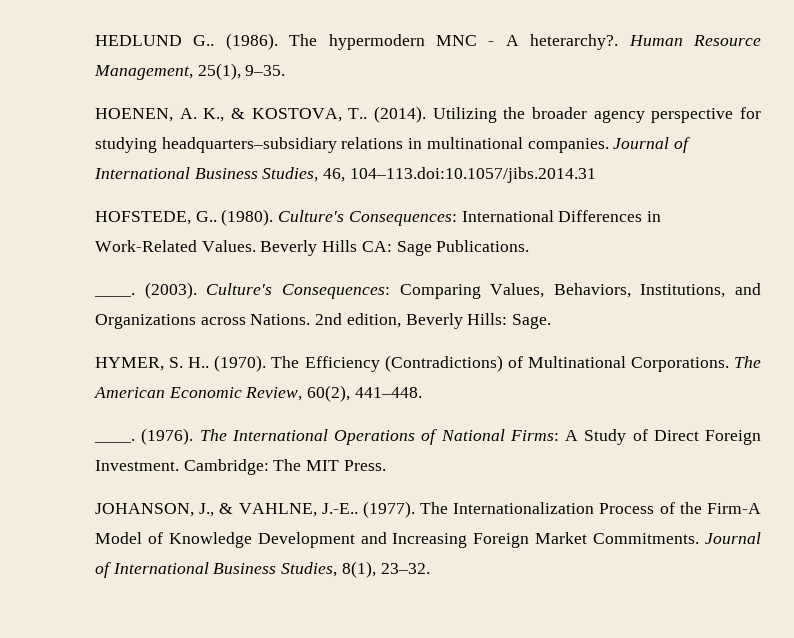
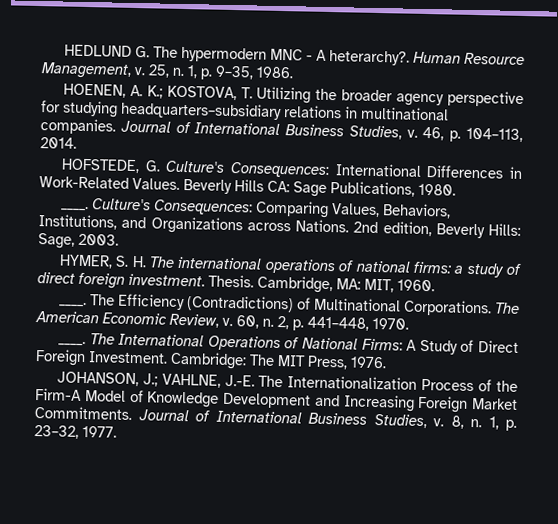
[193,33,278,50] G.. (1986). -> [134,45,150,58] G.
[197,63,286,80] [95,106,426,123] 25(1), 9–35. // HOENEN, A. K., & KOSTOVA, T.. (2014). -> [134,64,294,80] [62,83,253,101] v. 25, n. 1, p. 9–35, 1986. // HOENEN, A. K.; KOSTOVA, T.
[323,167,596,183] 46, 104–113.doi:10.1057/jibs.2014.31 -> [406,126,523,142] [40,137,77,149] v. 46, p. 104–113, 2014.
[195,209,274,226] G.. (1980). -> [144,160,161,172] G.
[436,240,530,252] [94,282,197,299] Publications. // ____. (2003). -> [330,181,456,197] [60,205,89,212] Publications, 1980. // ____.
[512,314,552,329] Sage. -> [38,233,119,249] Sage, 2003.
[188,355,267,372] H.. (1970). -> [131,255,522,278] [37,272,435,294] [58,301,87,308] H. The international operations of national firms: a study of direct foreign investment. Thesis. Cambridge, MA: MIT, 1960. // ____.
[307,385,422,402] [94,428,194,445] 60(2), 441–448. // ____. (1976). -> [222,315,409,331] [57,340,86,347] v. 60, n. 2, p. 441–448, 1970. // ____.
[343,460,386,471] Press. -> [307,355,387,370] Press, 1976.
[199,501,415,518] J., & VAHLNE, J.-E.. (1977). -> [142,373,255,388] J.; VAHLNE, J.-E.
[341,561,430,578] 8(1), 23–32. -> [433,415,517,431] [34,425,117,439] v. 8, n. 1, p. 23–32, 1977.

